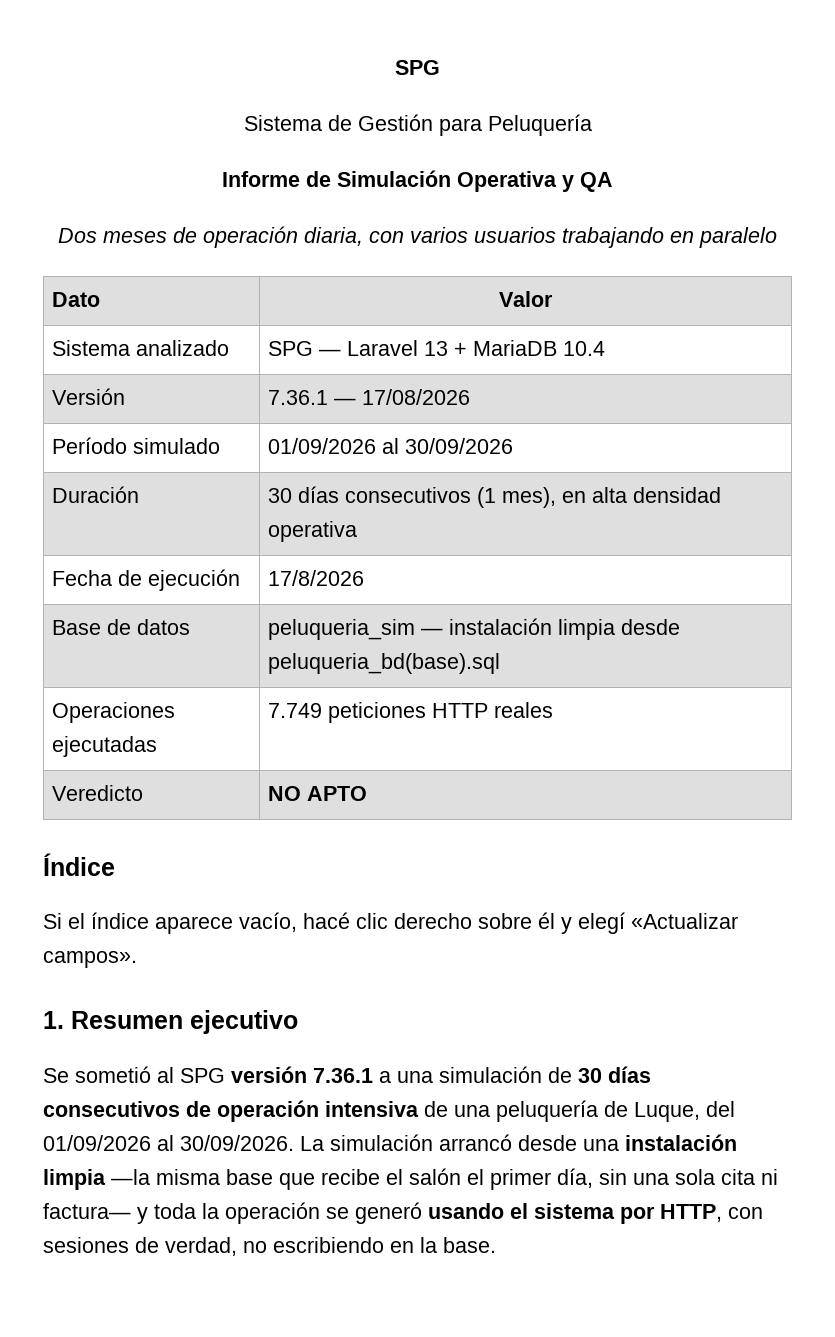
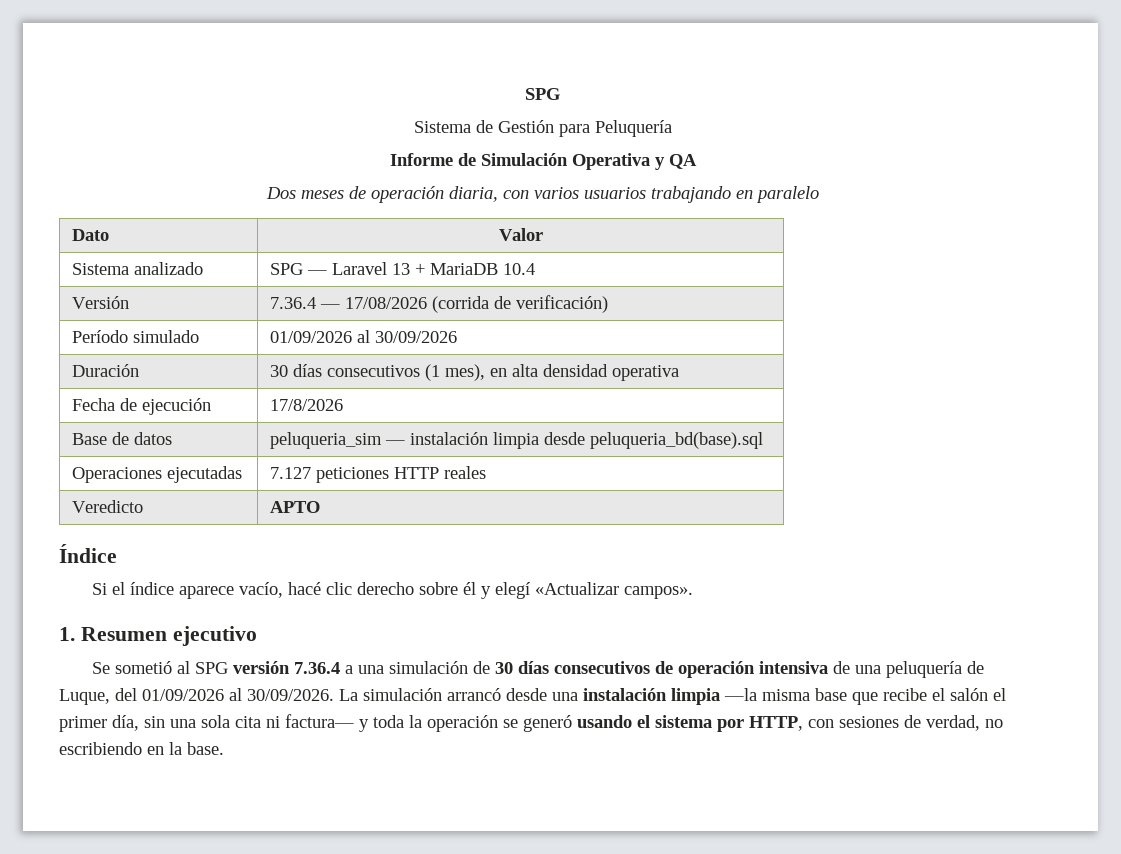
[267,390,328,405] 7.36.1 -> [269,297,316,309] 7.36.4
(470, 397) none -> [431,295,608,313] (corrida de verificación)
[267,703,322,718] 7.749 -> [269,467,311,479] 7.127
[267,786,301,801] NO -> (143, 506) none
[313,1068,373,1083] 7.36.1 -> [294,662,341,674] 7.36.4

